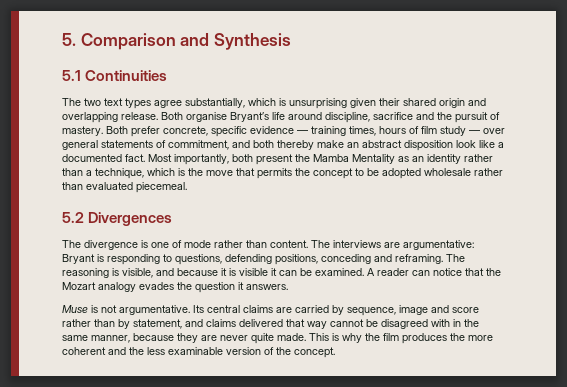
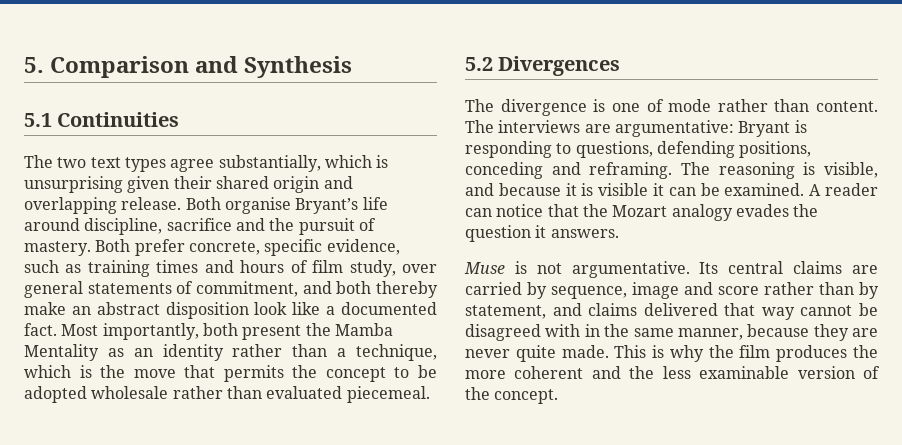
[250,126,376,136] evidence — training times, -> [326,239,400,255] [24,260,234,277] evidence, such as training times and
[440,126,480,136] study — -> [349,260,396,277] study,

